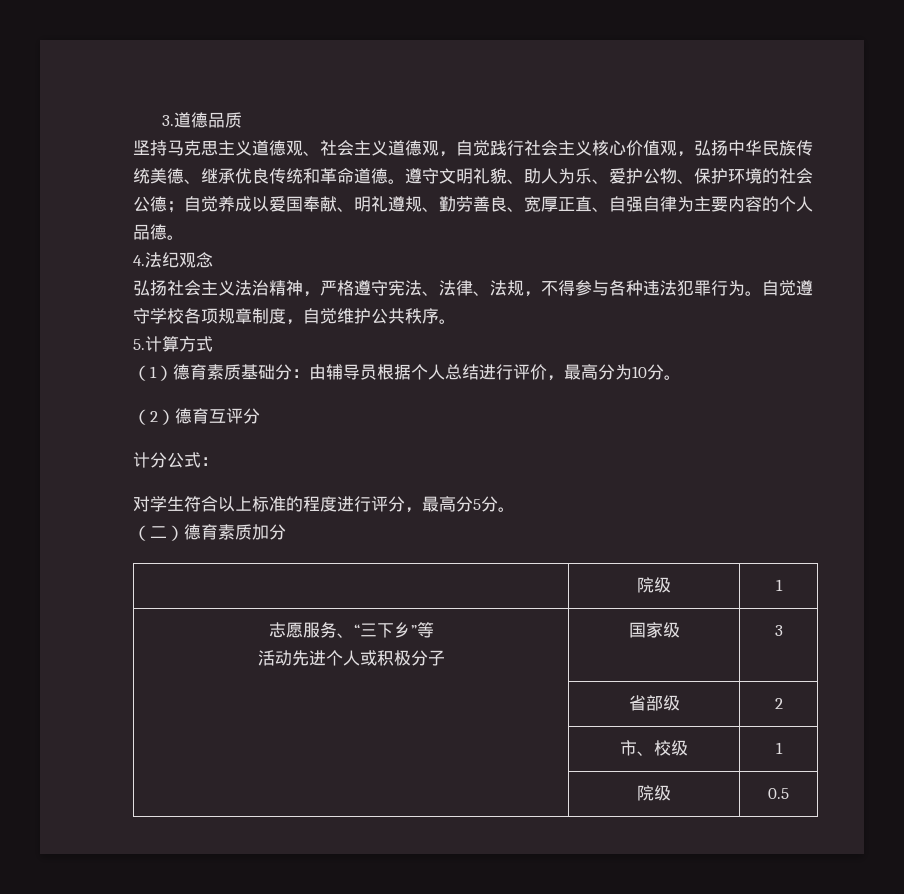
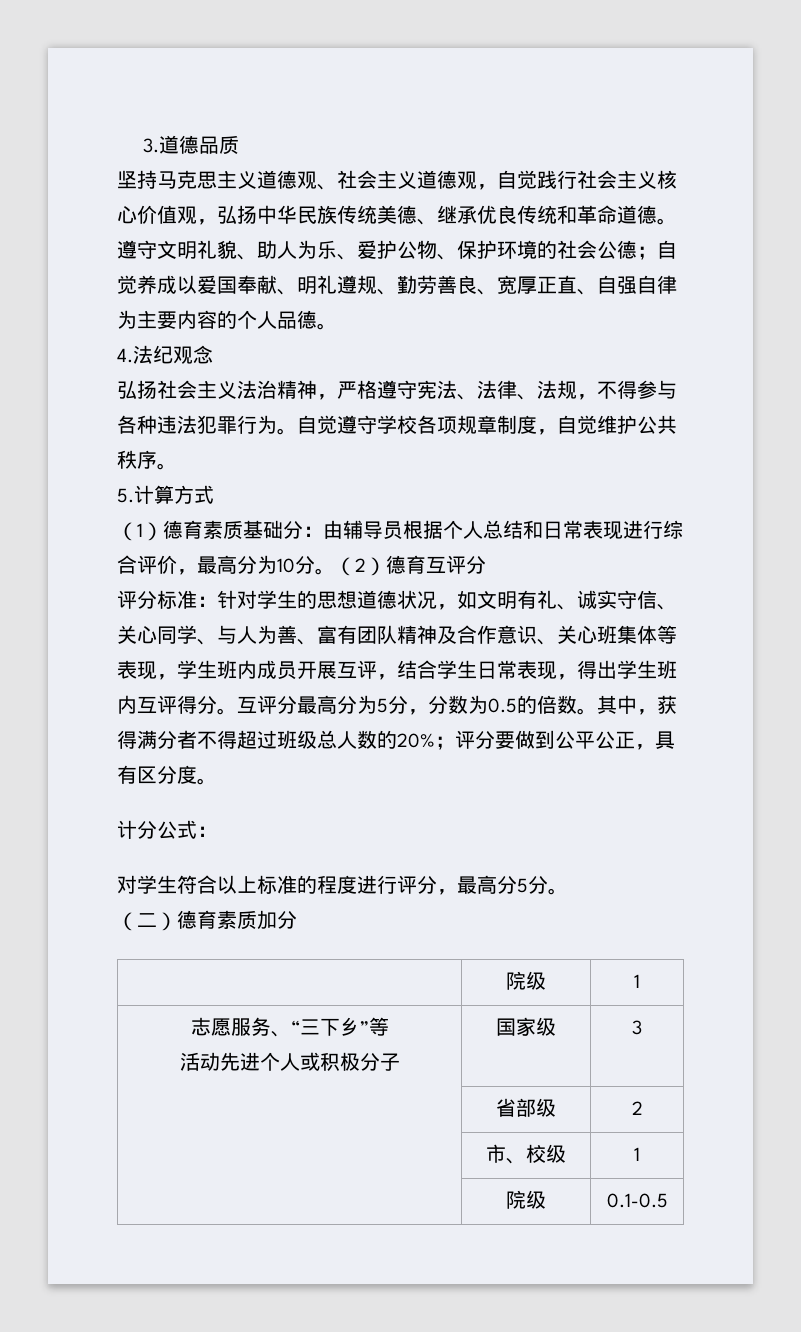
[479,364,513,380] 进行 -> [523,520,683,540] [117,555,137,574] 和日常表现进行综合
(681, 377) // -> (335, 571) none
(260, 416) none -> [117,590,677,610] [117,625,677,645] [117,660,677,680] [117,695,677,715] [117,730,675,750] [117,765,217,785] // 评分标准：针对学生的思想道德状况，如文明有礼、诚实守信、关心同学、与人为善、富有团队精神及合作意识、关心班集体等表现，学生班内成员开展互评，结合学生日常表现，得出学生班内互评得分。互评分最高分为5分，分数为0.5的倍数。其中，获得满分者不得超过班级总人数的20%；评分要做到公平公正，具有区分度。
[768,788,789,799] 0.5 -> [606,1193,668,1208] 0.1-0.5

